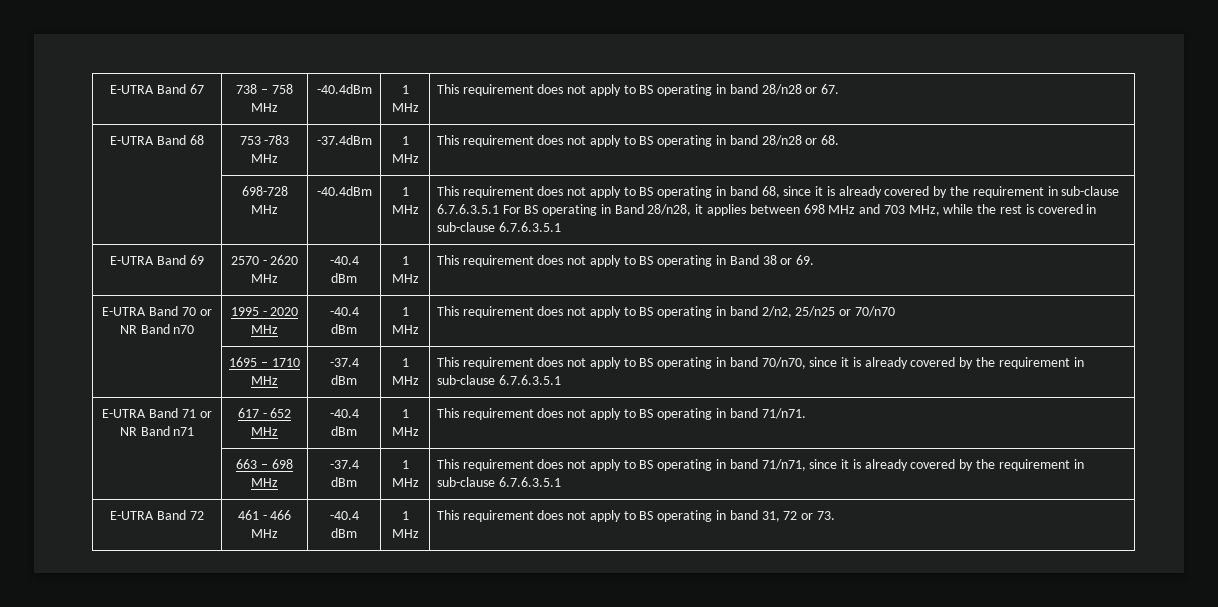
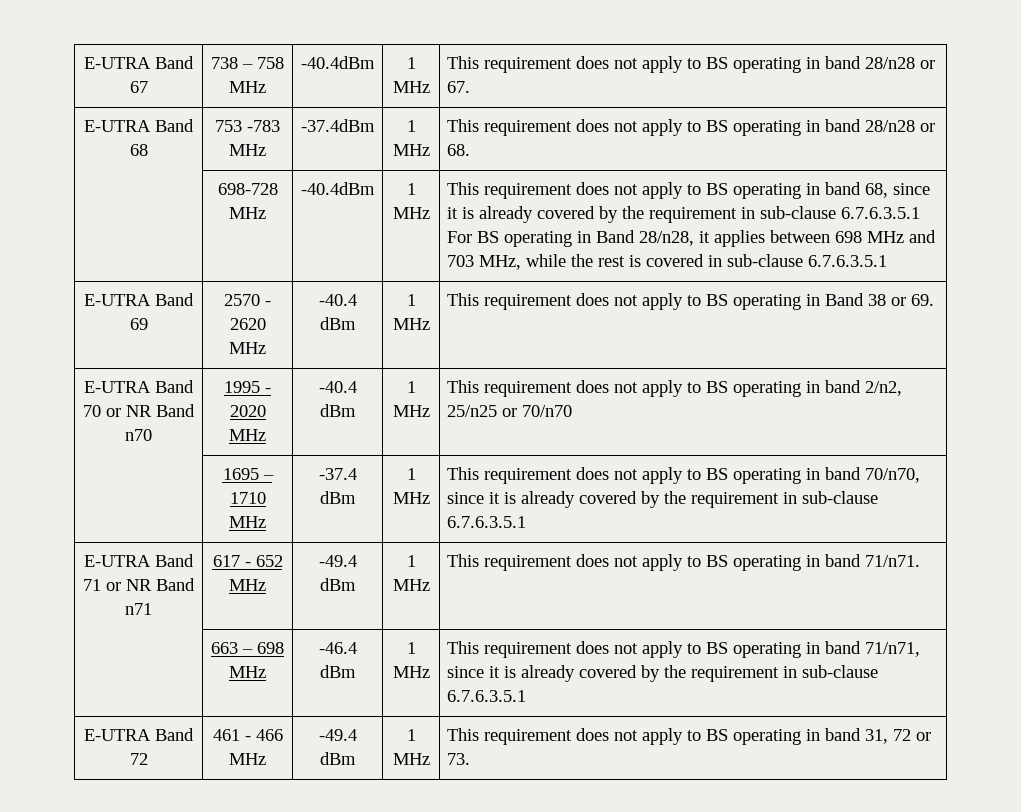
[329,409,359,418] -40.4 -> [318,555,357,567] -49.4
[329,460,359,469] -37.4 -> [318,642,357,654] -46.4
[329,511,359,520] -40.4 -> [318,729,357,741] -49.4

